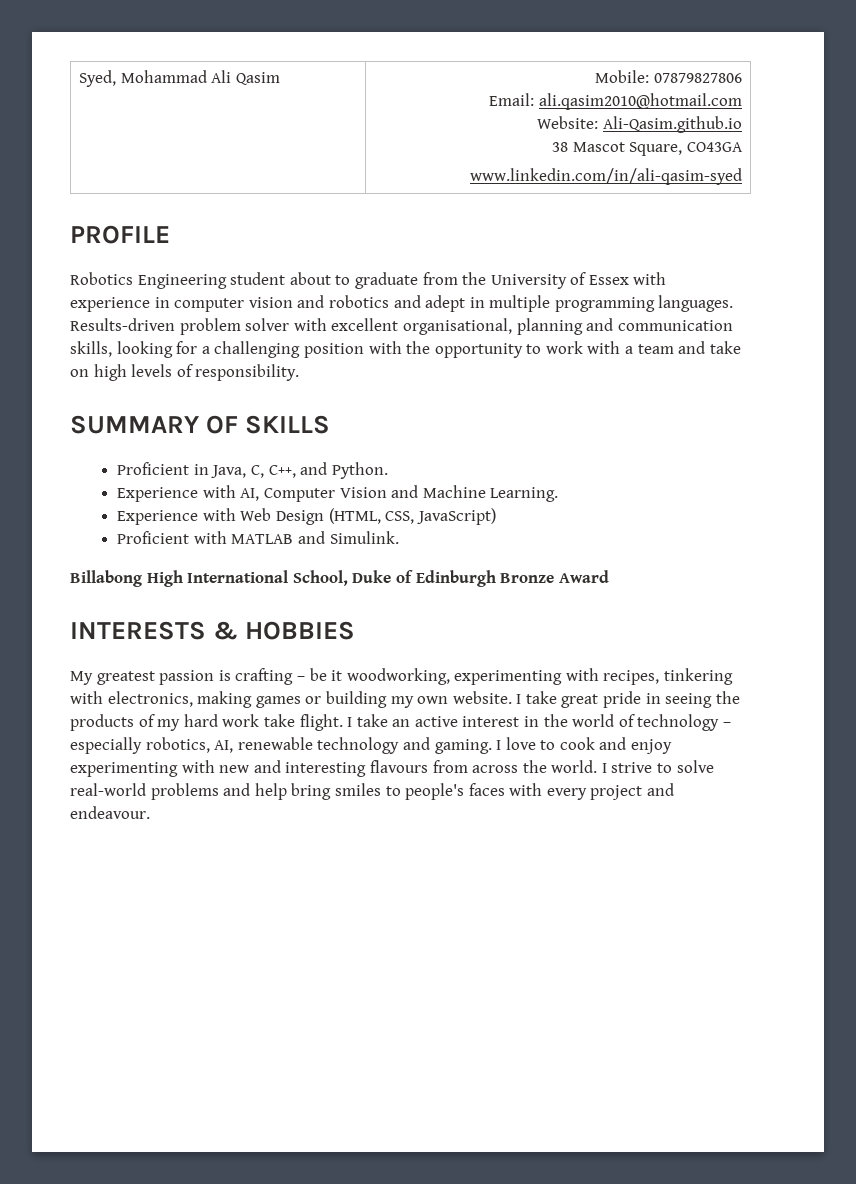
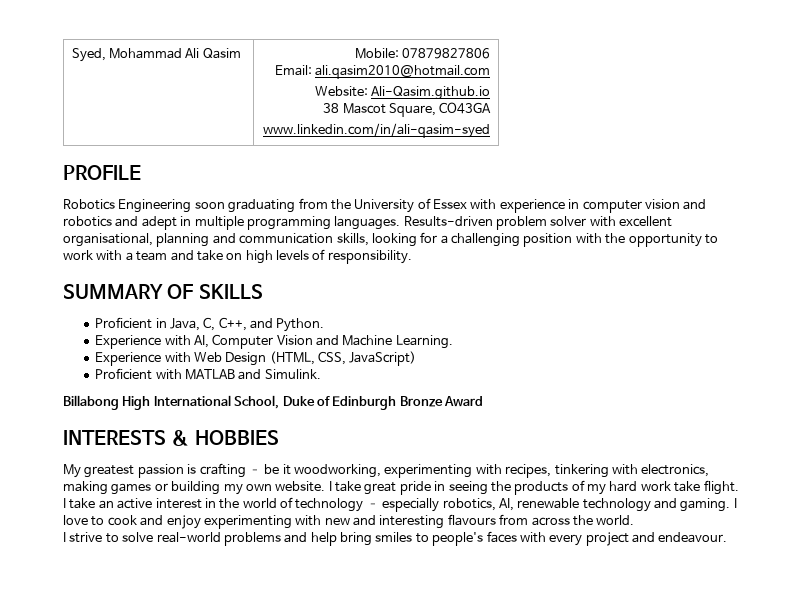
[230,272,418,289] student about to graduate -> [194,199,296,213] soon graduating
(598, 766) none -> (635, 520) //

